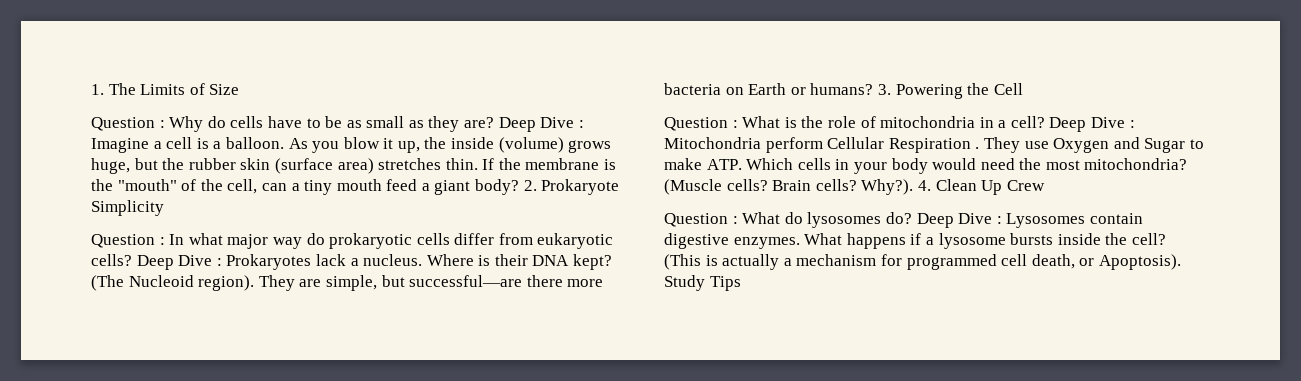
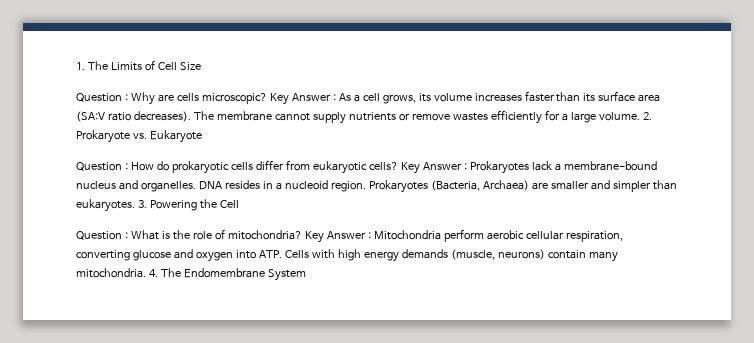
(205, 89) none -> [157,62,177,70] Cell
[207,116,584,132] [91,137,612,153] [91,158,617,174] [91,179,620,195] [91,200,164,216] [91,233,302,249] do cells have to be as small as they are? Deep Dive : Imagine a cell is a balloon. As you blow it up, the inside (volume) grows huge, but the rubber skin (surface area) stretches thin. If the membrane is the "mouth" of the cell, can a tiny mouth feed a giant body? 2. Prokaryote Simplicity // Question : In what major way -> [157,91,661,105] [76,110,652,124] [76,130,202,143] [76,162,154,171] are cells microscopic? Key Answer : As a cell grows, its volume increases faster than its surface area (SA:V ratio decreases). The membrane cannot supply nutrients or remove wastes efficiently for a large volume. 2. Prokaryote vs. Eukaryote // Question : How
[136,255,213,270] Deep Dive -> [400,162,462,174] Key Answer
[363,254,613,270] [91,275,604,291] [664,83,874,95] nucleus. Where is their DNA kept? (The Nucleoid region). They are simple, but successful—are there more bacteria on Earth or humans? -> [563,161,657,171] [76,180,677,193] [76,199,135,212] membrane-bound nucleus and organelles. DNA resides in a nucleoid region. Prokaryotes (Bacteria, Archaea) are smaller and simpler than eukaryotes.
[880,116,1135,132] [664,137,1204,153] [664,158,1188,174] [664,179,1045,195] [664,212,1143,228] [664,233,1166,249] [664,254,1181,270] [664,275,741,291] mitochondria in a cell? Deep Dive : Mitochondria perform Cellular Respiration . They use Oxygen and Sugar to make ATP. Which cells in your body would need the most mitochondria? (Muscle cells? Brain cells? Why?). 4. Clean Up Crew // Question : What do lysosomes do? Deep Dive : Lysosomes contain digestive enzymes. What happens if a lysosome bursts inside the cell? (This is actually a mechanism for programmed cell death, or Apoptosis). Study Tips -> [227,229,623,243] [76,249,618,262] [76,268,306,281] mitochondria? Key Answer : Mitochondria perform aerobic cellular respiration, converting glucose and oxygen into ATP. Cells with high energy demands (muscle, neurons) contain many mitochondria. 4. The Endomembrane System

